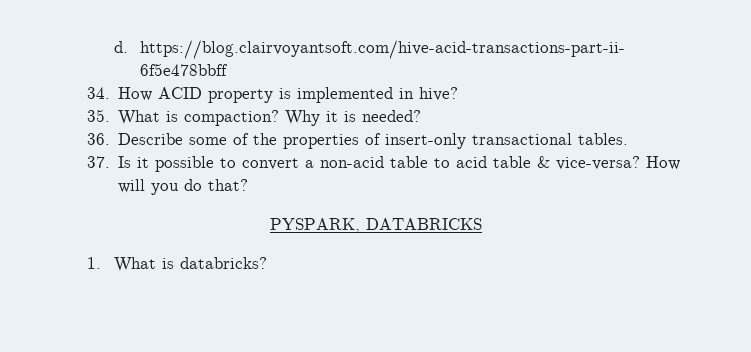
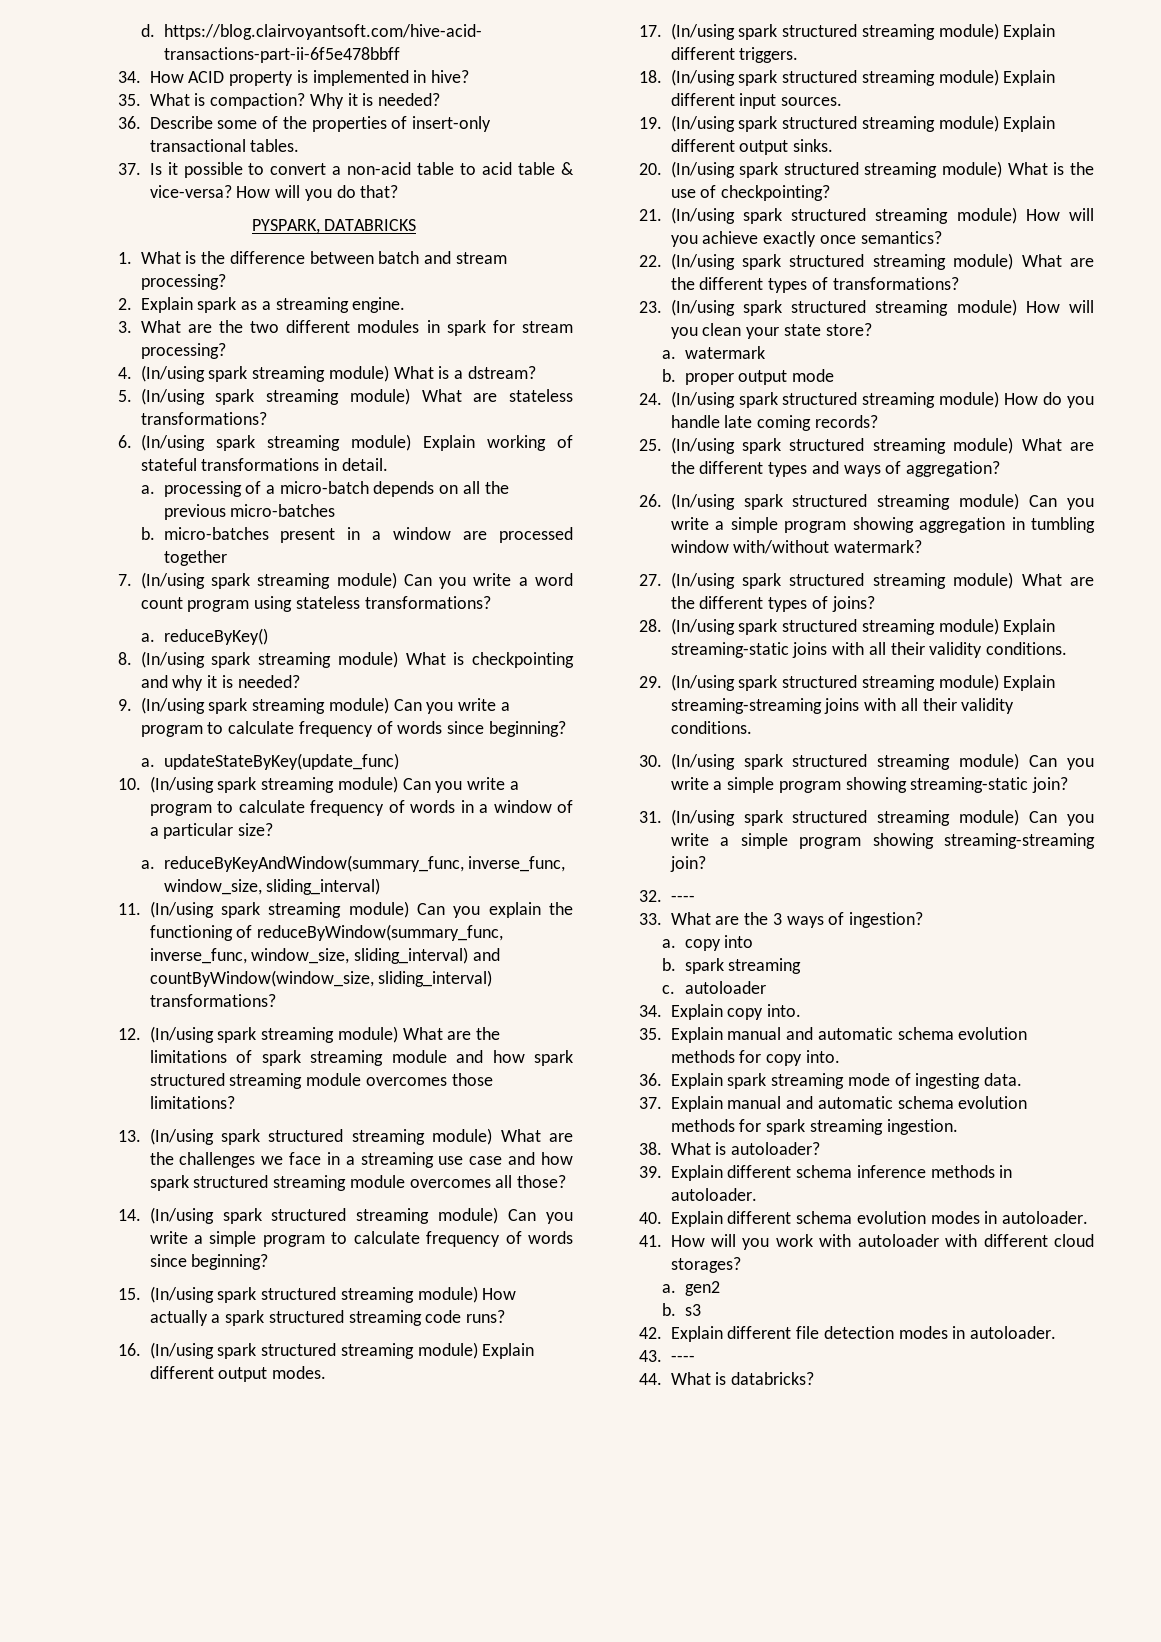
(174, 263) none -> [201,251,507,264] [140,274,226,290] [117,297,406,313] [117,320,573,336] [140,343,226,359] [117,365,536,382] [117,388,573,405] [140,412,267,425] [117,434,573,451] [140,458,388,471] [140,481,509,497] [163,504,336,520] [140,527,573,543] [163,550,227,566] [117,572,573,589] [140,596,491,612] [140,628,268,645] [117,651,574,668] [140,675,300,691] [117,697,510,714] [140,721,566,737] [140,753,399,770] [117,776,519,793] [149,800,574,816] [149,823,274,839] [140,855,566,872] [163,878,381,895] [117,901,573,918] [149,924,504,941] [149,947,500,964] [149,970,493,987] [149,994,276,1007] [117,1026,500,1043] [149,1050,573,1066] [149,1073,493,1089] [149,1096,235,1109] [117,1128,573,1145] [149,1152,574,1168] [149,1175,566,1191] [117,1207,573,1224] [149,1231,573,1247] [149,1254,269,1270] [117,1286,517,1303] [149,1310,505,1326] [117,1342,535,1359] [149,1366,327,1382] [638,23,1056,40] [670,47,799,63] [638,69,1056,86] [670,93,843,109] [638,115,1056,132] [670,139,834,155] [638,161,1094,178] [670,185,831,201] [638,207,1094,224] [670,231,942,247] [638,253,1094,270] [670,277,959,293] [638,299,1094,316] [670,323,872,339] [661,346,765,359] [661,369,835,385] [638,391,1094,408] [670,415,878,431] [638,437,1094,454] [670,461,1000,477] [638,493,1094,510] [670,517,1095,533] [670,540,923,554] [638,572,1094,589] [670,596,875,612] [638,618,1056,635] [670,642,1067,658] [638,674,1056,691] [670,698,1015,714] [670,721,752,734] [638,753,1094,770] [670,777,1068,793] [638,809,1094,826] [670,833,1095,849] [669,856,706,872] [638,890,695,902] [638,912,923,928] [661,935,754,951] [661,958,802,974] [661,981,766,994] [638,1004,802,1020] [638,1027,1028,1043] [670,1050,840,1066] [638,1073,1022,1089] [638,1096,1028,1112] [670,1119,958,1135] [638,1142,821,1155] [638,1165,1013,1181] [670,1188,757,1201] [638,1211,1088,1227] [638,1234,1094,1250] [670,1257,741,1273] [661,1281,720,1296] [661,1303,701,1316] [638,1326,1056,1342] [638,1350,695,1362] [638,1372,727,1385] the difference between batch and stream processing? // 2. Explain spark as a streaming engine. // 3. What are the two different modules in spark for stream processing? // 4. (In/using spark streaming module) What is a dstream? // 5. (In/using spark streaming module) What are stateless transformations? // 6. (In/using spark streaming module) Explain working of stateful transformations in detail. // a. processing of a micro-batch depends on all the previous micro-batches // b. micro-batches present in a window are processed together // 7. (In/using spark streaming module) Can you write a word count program using stateless transformations? // a. reduceByKey() // 8. (In/using spark streaming module) What is checkpointing and why it is needed? // 9. (In/using spark streaming module) Can you write a program to calculate frequency of words since beginning? // a. updateStateByKey(update_func) // 10. (In/using spark streaming module) Can you write a program to calculate frequency of words in a window of a particular size? // a. reduceByKeyAndWindow(summary_func, inverse_func, window_size, sliding_interval) // 11. (In/using spark streaming module) Can you explain the functioning of reduceByWindow(summary_func, inverse_func, window_size, sliding_interval) and countByWindow(window_size, sliding_interval) transformations? // 12. (In/using spark streaming module) What are the limitations of spark streaming module and how spark structured streaming module overcomes those limitations? // 13. (In/using spark structured streaming module) What are the challenges we face in a streaming use case and how spark structured streaming module overcomes all those? // 14. (In/using spark structured streaming module) Can you write a simple program to calculate frequency of words since beginning? // 15. (In/using spark structured streaming module) How actually a spark structured streaming code runs? // 16. (In/using spark structured streaming module) Explain different output modes. // 17. (In/using spark structured streaming module) Explain different triggers. // 18. (In/using spark structured streaming module) Explain different input sources. // 19. (In/using spark structured streaming module) Explain different output sinks. // 20. (In/using spark structured streaming module) What is the use of checkpointing? // 21. (In/using spark structured streaming module) How will you achieve exactly once semantics? // 22. (In/using spark structured streaming module) What are the different types of transformations? // 23. (In/using spark structured streaming module) How will you clean your state store? // a. watermark // b. proper output mode // 24. (In/using spark structured streaming module) How do you handle late coming records? // 25. (In/using spark structured streaming module) What are the different types and ways of aggregation? // 26. (In/using spark structured streaming module) Can you write a simple program showing aggregation in tumbling window with/without watermark? // 27. (In/using spark structured streaming module) What are the different types of joins? // 28. (In/using spark structured streaming module) Explain streaming-static joins with all their validity conditions. // 29. (In/using spark structured streaming module) Explain streaming-streaming joins with all their validity conditions. // 30. (In/using spark structured streaming module) Can you write a simple program showing streaming-static join? // 31. (In/using spark structured streaming module) Can you write a simple program showing streaming-streaming join? // 32. ---- // 33. What are the 3 ways of ingestion? // a. copy into // b. spark streaming // c. autoloader // 34. Explain copy into. // 35. Explain manual and automatic schema evolution methods for copy into. // 36. Explain spark streaming mode of ingesting data. // 37. Explain manual and automatic schema evolution methods for spark streaming ingestion. // 38. What is autoloader? // 39. Explain different schema inference methods in autoloader. // 40. Explain different schema evolution modes in autoloader. // 41. How will you work with autoloader with different cloud storages? // a. gen2 // b. s3 // 42. Explain different file detection modes in autoloader. // 43. ---- // 44. What is

